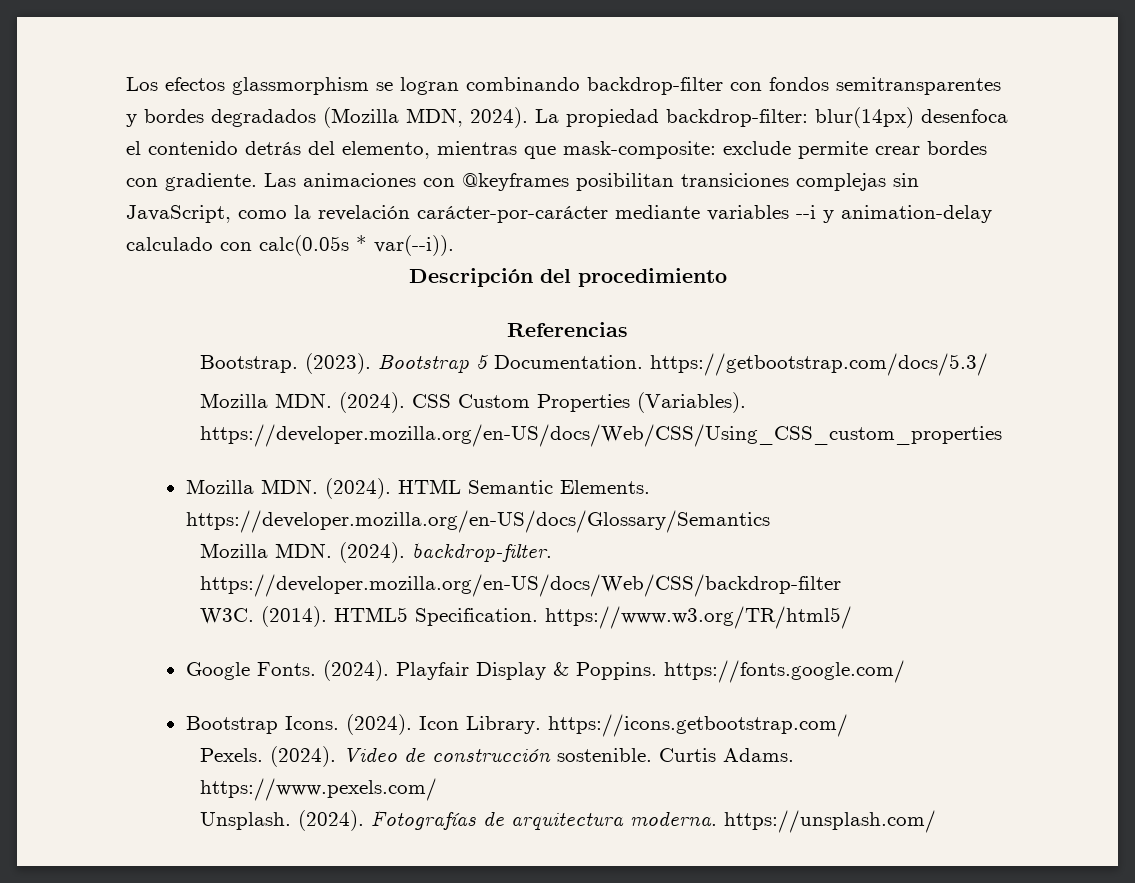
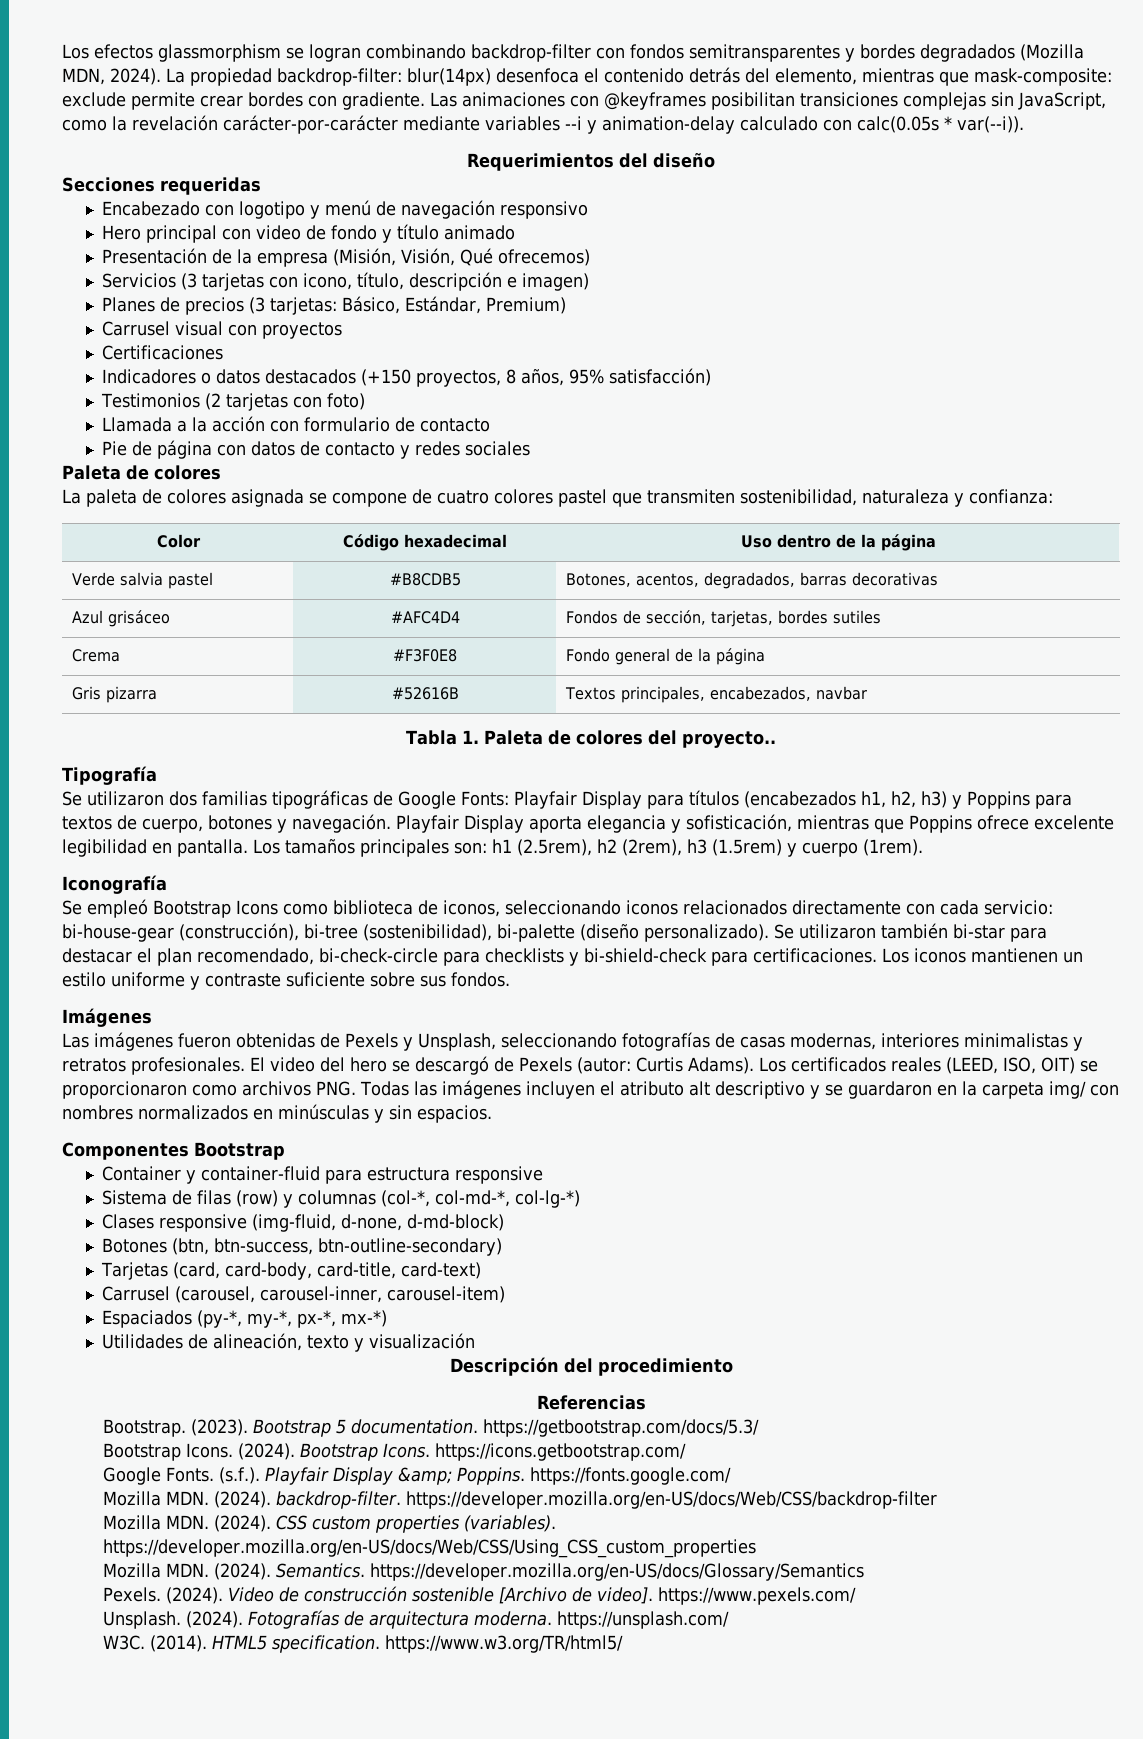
(454, 245) none -> [467,153,715,171] [62,177,261,195] [102,200,589,219] [102,224,516,243] [102,248,591,267] [102,272,590,291] [102,296,567,315] [102,321,343,339] [102,345,224,360] [102,368,712,387] [101,393,366,411] [102,416,491,432] [102,440,531,459] [62,465,221,480] [62,489,1053,507] [156,534,201,548] [343,534,507,551] [740,534,936,551] [71,572,213,589] [389,573,461,586] [565,572,938,589] [71,610,170,627] [390,611,460,624] [565,610,881,627] [71,649,120,662] [393,649,457,662] [565,648,765,665] [71,686,157,703] [391,687,459,700] [564,686,867,703] [406,730,776,748] [62,766,157,785] [62,790,1072,809] [62,814,1114,833] [62,839,923,857] [62,875,167,894] [62,899,1053,918] [62,923,1047,942] [62,948,1083,966] [62,972,510,990] [62,1008,152,1027] [62,1032,1083,1051] [62,1056,1098,1075] [62,1080,1119,1099] [62,1104,492,1123] [62,1142,285,1160] [102,1166,544,1184] [102,1190,581,1208] [102,1214,505,1232] [102,1238,503,1256] [101,1262,482,1280] [102,1286,506,1303] [102,1310,388,1328] [102,1333,476,1352] // Requerimientos del diseño // Secciones requeridas // Encabezado con logotipo y menú de navegación responsivo // Hero principal con video de fondo y título animado // Presentación de la empresa (Misión, Visión, Qué ofrecemos) // Servicios (3 tarjetas con icono, título, descripción e imagen) // Planes de precios (3 tarjetas: Básico, Estándar, Premium) // Carrusel visual con proyectos // Certificaciones // Indicadores o datos destacados (+150 proyectos, 8 años, 95% satisfacción) // Testimonios (2 tarjetas con foto) // Llamada a la acción con formulario de contacto // Pie de página con datos de contacto y redes sociales // Paleta de colores // La paleta de colores asignada se compone de cuatro colores pastel que transmiten sostenibilidad, naturaleza y confianza: // Color | Código hexadecimal | Uso dentro de la página // Verde salvia pastel | #B8CDB5 | Botones, acentos, degradados, barras decorativas // Azul grisáceo | #AFC4D4 | Fondos de sección, tarjetas, bordes sutiles // Crema | #F3F0E8 | Fondo general de la página // Gris pizarra | #52616B | Textos principales, encabezados, navbar // Tabla 1. Paleta de colores del proyecto.. // Tipografía // Se utilizaron dos familias tipográficas de Google Fonts: Playfair Display para títulos (encabezados h1, h2, h3) y Poppins para textos de cuerpo, botones y navegación. Playfair Display aporta elegancia y sofisticación, mientras que Poppins ofrece excelente legibilidad en pantalla. Los tamaños principales son: h1 (2.5rem), h2 (2rem), h3 (1.5rem) y cuerpo (1rem). // Iconografía // Se empleó Bootstrap Icons como biblioteca de iconos, seleccionando iconos relacionados directamente con cada servicio: bi-house-gear (construcción), bi-tree (sostenibilidad), bi-palette (diseño personalizado). Se utilizaron también bi-star para destacar el plan recomendado, bi-check-circle para checklists y bi-shield-check para certificaciones. Los iconos mantienen un estilo uniforme y contraste suficiente sobre sus fondos. // Imágenes // Las imágenes fueron obtenidas de Pexels y Unsplash, seleccionando fotografías de casas modernas, interiores minimalistas y retratos profesionales. El video del hero se descargó de Pexels (autor: Curtis Adams). Los certificados reales (LEED, ISO, OIT) se proporcionaron como archivos PNG. Todas las imágenes incluyen el atributo alt descriptivo y se guardaron en la carpeta img/ con nombres normalizados en minúsculas y sin espacios. // Componentes Bootstrap // Container y container-fluid para estructura responsive // Sistema de filas (row) y columnas (col-*, col-md-*, col-lg-*) // Clases responsive (img-fluid, d-none, d-md-block) // Botones (btn, btn-success, btn-outline-secondary) // Tarjetas (card, card-body, card-title, card-text) // Carrusel (carousel, carousel-inner, carousel-item) // Espaciados (py-*, my-*, px-*, mx-*) // Utilidades de alineación, texto y visualización
[494,355,644,369] Documentation. -> [350,1419,478,1434] documentation.
[200,392,747,413] [200,424,1003,447] [185,478,650,499] [185,510,770,533] Mozilla MDN. (2024). CSS Custom Properties (Variables). https://developer.mozilla.org/en-US/docs/Web/CSS/Using_CSS_custom_properties // Mozilla MDN. (2024). HTML Semantic Elements. https://developer.mozilla.org/en-US/docs/Glossary/Semantics -> [102,1443,686,1461] [102,1467,731,1485] Bootstrap Icons. (2024). Bootstrap Icons. https://icons.getbootstrap.com/ // Google Fonts. (s.f.). Playfair Display &amp; Poppins. https://fonts.google.com/
[200,606,853,629] [185,660,905,683] [185,714,848,737] W3C. (2014). HTML5 Specification. https://www.w3.org/TR/html5/ // Google Fonts. (2024). Playfair Display & Poppins. https://fonts.google.com/ // Bootstrap Icons. (2024). Icon Library. https://icons.getbootstrap.com/ -> [102,1515,556,1533] [102,1539,756,1558] [102,1563,864,1581] Mozilla MDN. (2024). CSS custom properties (variables). https://developer.mozilla.org/en-US/docs/Web/CSS/Using_CSS_custom_properties // Mozilla MDN. (2024). Semantics. https://developer.mozilla.org/en-US/docs/Glossary/Semantics
[557,748,795,762] sostenible. Curtis Adams. -> [411,1587,653,1604] sostenible [Archivo de video].
(937, 821) none -> [102,1635,623,1653] // W3C. (2014). HTML5 specification. https://www.w3.org/TR/html5/

